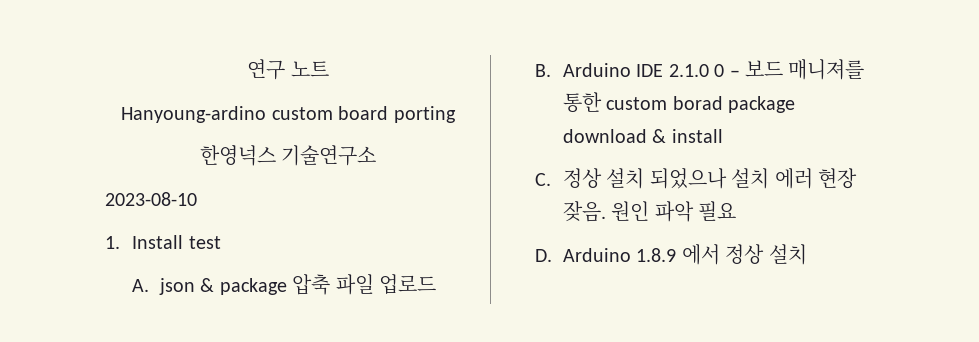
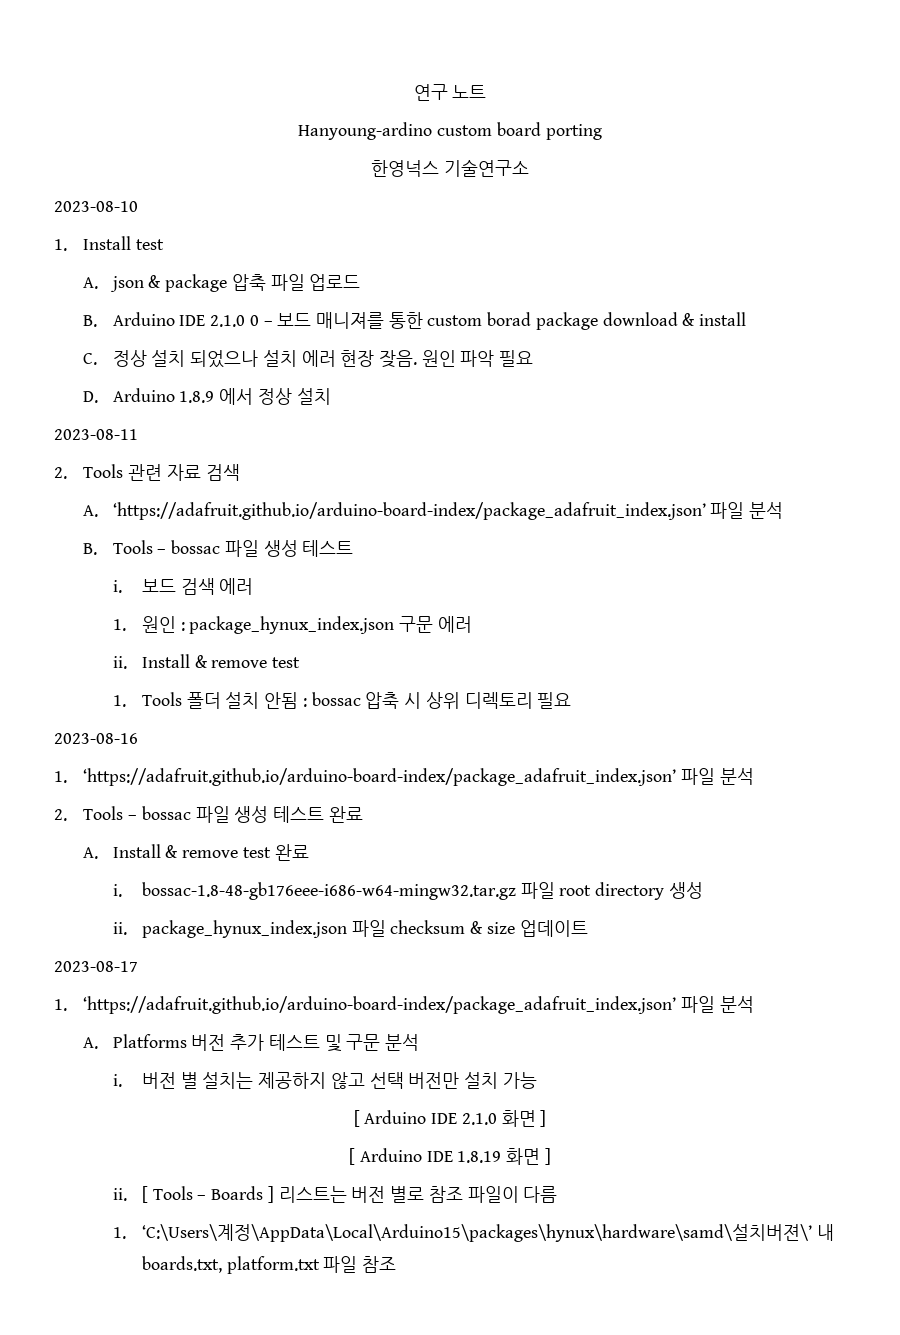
(807, 254) none -> [54,429,138,440] [54,464,240,481] [83,502,784,520] [83,540,354,557] [112,578,254,595] [112,616,472,634] [112,654,301,669] [112,692,572,709] [54,733,138,744] [54,768,754,786] [54,806,363,823] [83,844,309,861] [112,882,703,900] [112,920,588,938] [54,961,138,972] [54,996,754,1014] [83,1034,420,1052] [112,1072,537,1089] [353,1110,547,1127] [349,1148,551,1165] [112,1186,558,1203] [112,1224,834,1242] [141,1256,397,1274] // 2023-08-11 // 2. Tools 관련 자료 검색 // A. ‘https://adafruit.github.io/arduino-board-index/package_adafruit_index.json’ 파일 분석 // B. Tools – bossac 파일 생성 테스트 // i. 보드 검색 에러 // 1. 원인 : package_hynux_index.json 구문 에러 // ii. Install & remove test // 1. Tools 폴더 설치 안됨 : bossac 압축 시 상위 디렉토리 필요 // 2023-08-16 // 1. ‘https://adafruit.github.io/arduino-board-index/package_adafruit_index.json’ 파일 분석 // 2. Tools – bossac 파일 생성 테스트 완료 // A. Install & remove test 완료 // i. bossac-1.8-48-gb176eee-i686-w64-mingw32.tar.gz 파일 root directory 생성 // ii. package_hynux_index.json 파일 checksum & size 업데이트 // 2023-08-17 // 1. ‘https://adafruit.github.io/arduino-board-index/package_adafruit_index.json’ 파일 분석 // A. Platforms 버전 추가 테스트 및 구문 분석 // i. 버전 별 설치는 제공하지 않고 선택 버전만 설치 가능 // [ Arduino IDE 2.1.0 화면 ] // [ Arduino IDE 1.8.19 화면 ] // ii. [ Tools – Boards ] 리스트는 버전 별로 참조 파일이 다름 // 1. ‘C:\Users\계정\AppData\Local\Arduino15\packages\hynux\hardware\samd\설치버젼\’ 내 boards.txt, platform.txt 파일 참조

